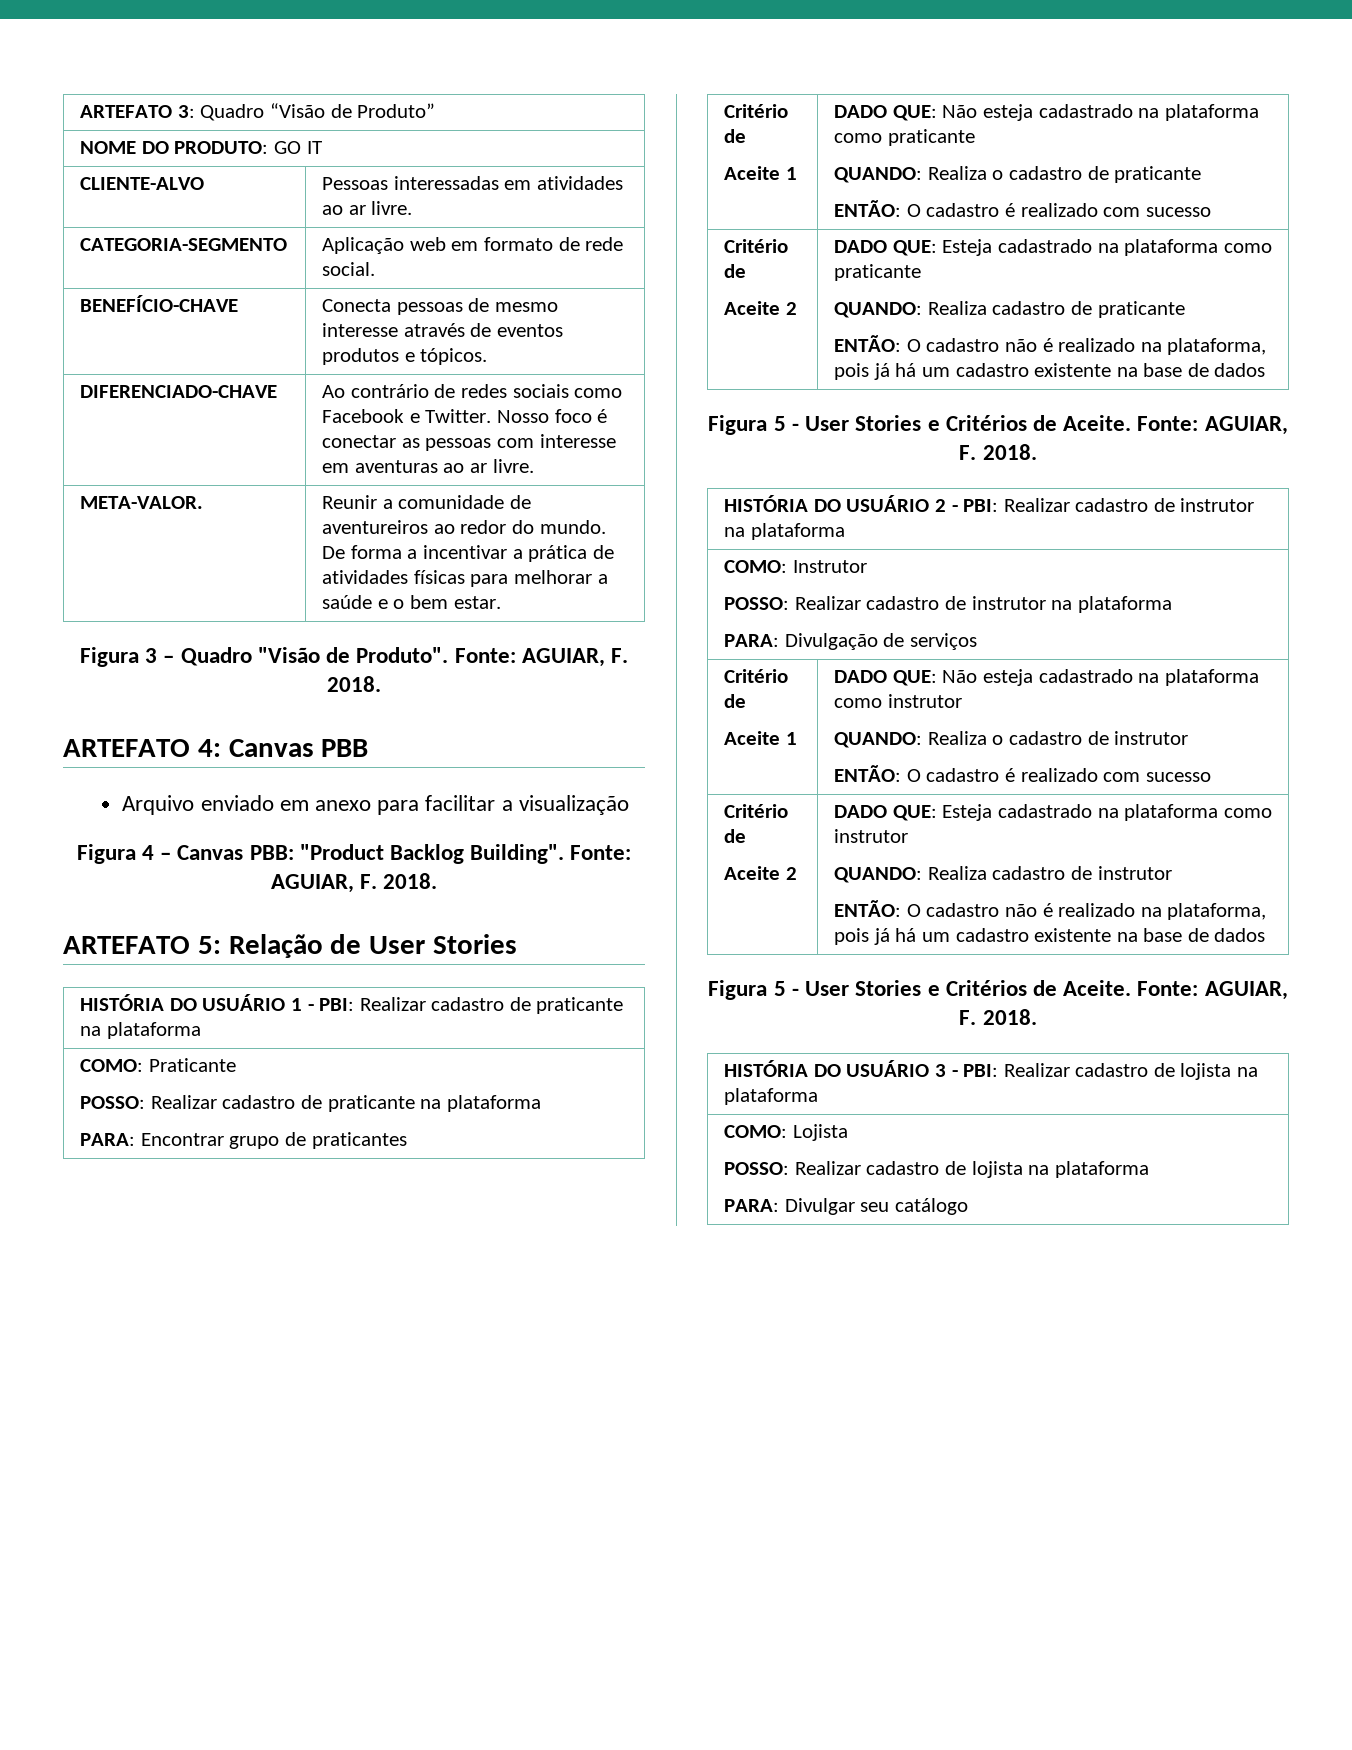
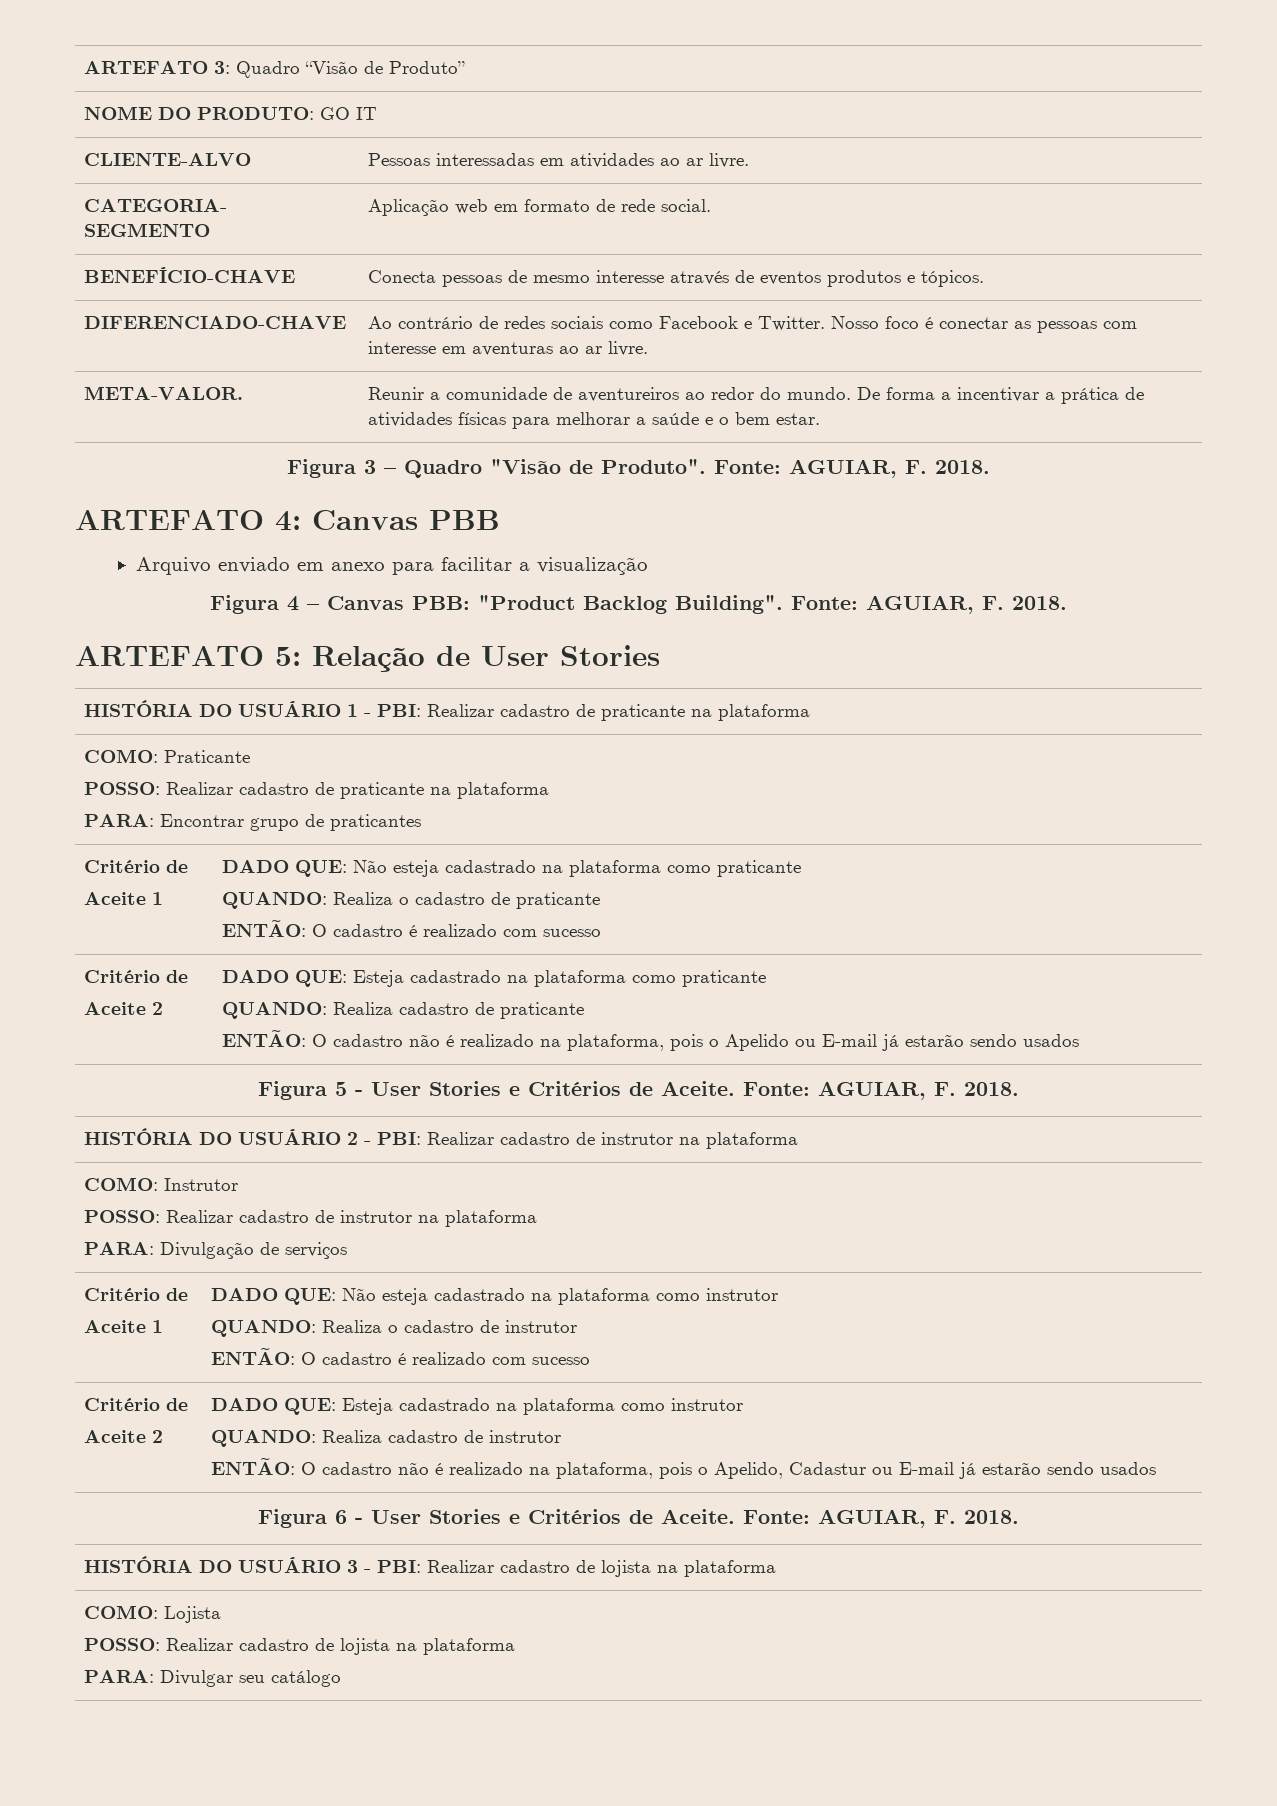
[873,363,1266,380] já há um cadastro existente na base de dados -> [709,1034,1080,1051] o Apelido ou E-mail já estarão sendo usados
[873,928,1266,945] [708,980,786,1000] já há um cadastro existente na base de dados // Figura 5 -> [698,1462,1157,1479] [258,1509,347,1528] o Apelido, Cadastur ou E-mail já estarão sendo usados // Figura 6

